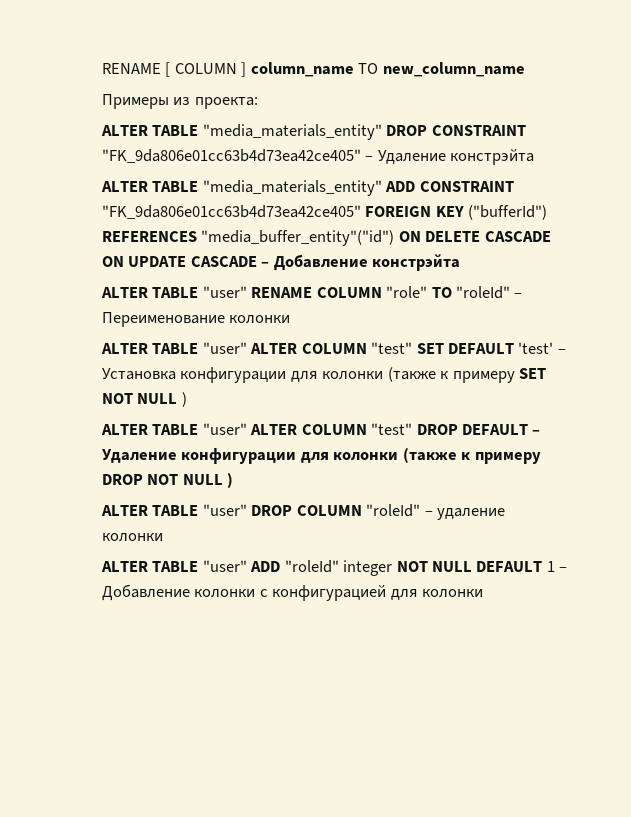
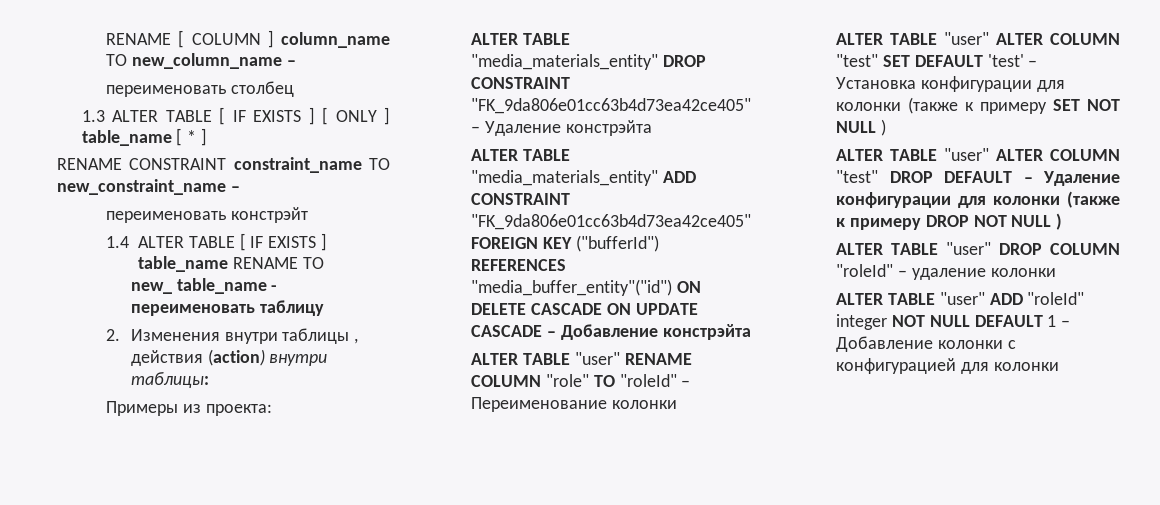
(525, 69) none -> [286,60,296,66] [106,81,295,97] [81,107,390,125] [81,128,207,146] [57,157,390,173] [57,179,240,195] [106,207,309,223] [106,233,327,251] [138,256,324,272] [130,278,278,294] [130,300,324,316] [106,328,359,344] [130,349,328,366] [130,372,209,388] – // переименовать столбец // 1.3 ALTER TABLE [ IF EXISTS ] [ ONLY ] table_name [ * ] // RENAME CONSTRAINT constraint_name TO new_constraint_name – // переименовать констрэйт // 1.4 ALTER TABLE [ IF EXISTS ] table_name RENAME TO // new_ table_name - переименовать таблицу // 2. Изменения внутри таблицы , действия (action) внутри таблицы:

